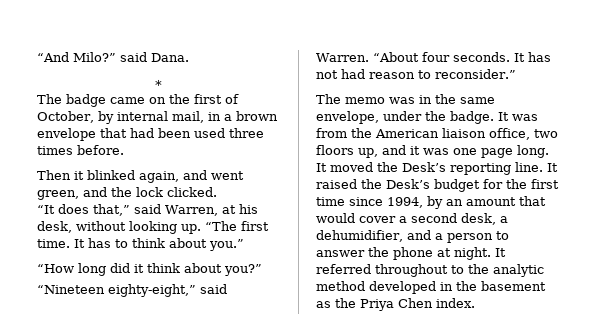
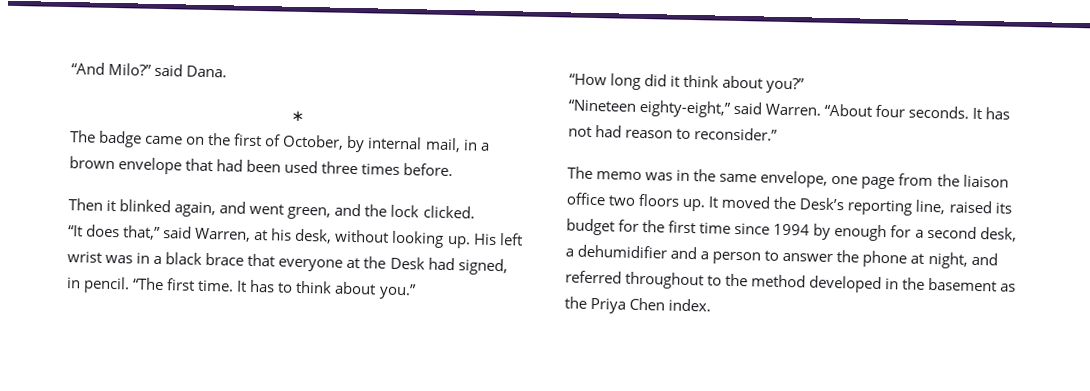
(201, 229) none -> [472,233,523,246] [67,251,508,276] [66,276,131,294] His left wrist was in a black brace that everyone at the Desk had signed, in pencil.
[383,111,538,124] [316,128,558,140] [316,145,549,158] under the badge. It was from the American liaison office, two floors up, and it was one page long. -> [831,173,1009,190] [566,192,706,212] one page from the liaison office two floors up.
[515,162,558,172] [316,179,430,189] line. It raised the Desk’s -> [915,199,1012,215] line, raised its
[387,196,546,209] [316,213,396,223] 1994, by an amount that would cover -> [773,223,912,242] 1994 by enough for
[316,230,403,242] dehumidifier, -> [577,244,668,259] dehumidifier
[454,247,506,260] night. It -> [927,251,998,269] night, and
[493,264,544,277] analytic -> (749, 280) none

